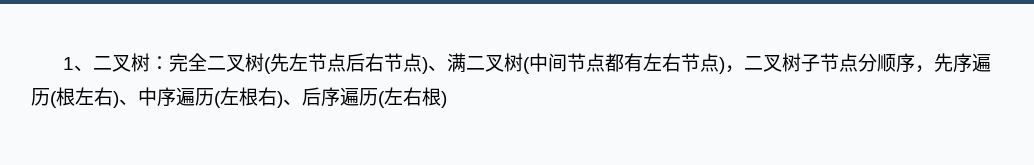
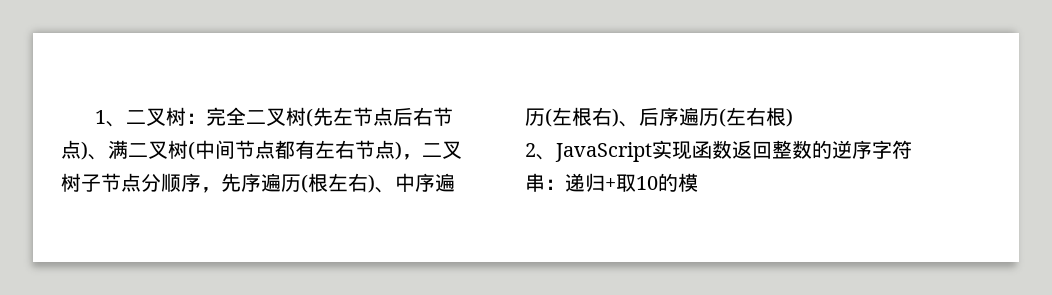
(447, 99) none -> [525,140,912,162] [525,173,698,192] // 2、JavaScript实现函数返回整数的逆序字符串：递归+取10的模

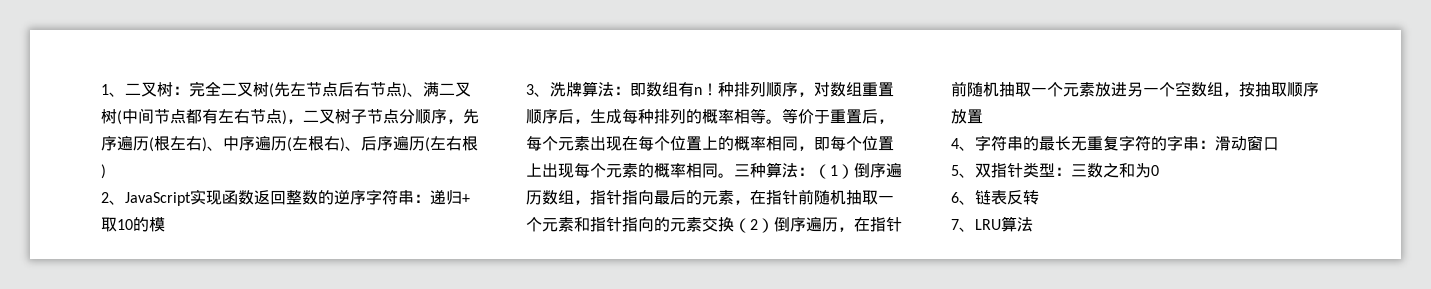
(698, 182) none -> [526,81,894,97] [526,108,894,124] [526,136,894,151] [526,162,902,179] [526,189,894,205] [526,217,902,233] [951,81,1319,97] [951,109,983,124] [951,135,1279,151] [951,162,1159,178] [951,190,1039,205] [951,216,1033,232] // 3、洗牌算法：即数组有n！种排列顺序，对数组重置顺序后，生成每种排列的概率相等。等价于重置后，每个元素出现在每个位置上的概率相同，即每个位置上出现每个元素的概率相同。三种算法：（1）倒序遍历数组，指针指向最后的元素，在指针前随机抽取一个元素和指针指向的元素交换（2）倒序遍历，在指针前随机抽取一个元素放进另一个空数组，按抽取顺序放置 // 4、字符串的最长无重复字符的字串：滑动窗口 // 5、双指针类型：三数之和为0 // 6、链表反转 // 7、LRU算法

